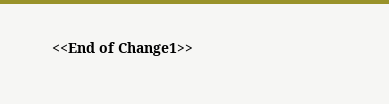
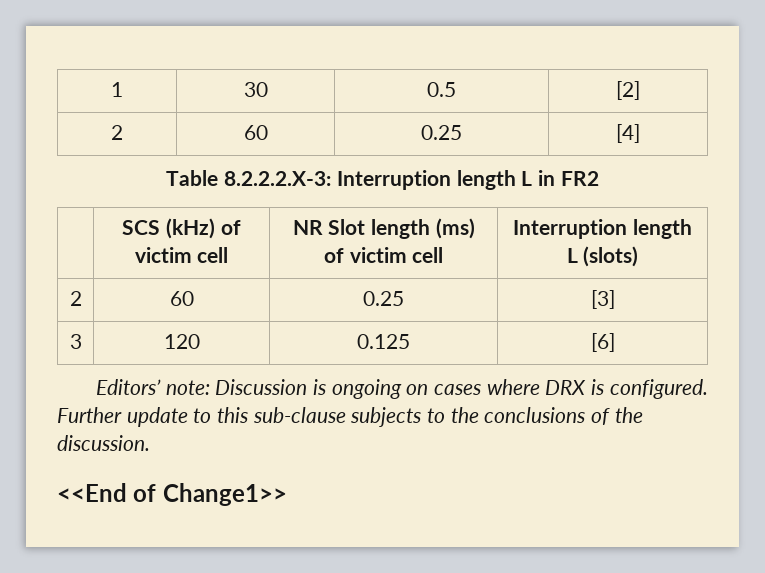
(52, 47) none -> [111,82,123,97] [243,82,268,97] [427,82,456,97] [616,81,640,100] [111,125,123,140] [243,125,268,140] [421,125,462,140] [616,124,640,143] [166,170,599,190] [122,218,241,239] [134,247,229,263] [292,218,475,239] [323,247,444,263] [513,219,692,239] [566,246,639,267] [69,291,82,306] [169,291,194,306] [363,291,404,306] [590,290,615,309] [69,334,82,349] [163,334,200,349] [357,334,410,349] [590,333,615,352] [96,379,708,399] [57,407,643,427] [57,435,150,451] 1 | 30 | 0.5 | [2] // 2 | 60 | 0.25 | [4] // Table 8.2.2.2.X-3: Interruption length L in FR2 // | SCS (kHz) of victim cell | NR Slot length (ms) of victim cell | Interruption length L (slots) // 2 | 60 | 0.25 | [3] // 3 | 120 | 0.125 | [6] // Editors’ note: Discussion is ongoing on cases where DRX is configured. Further update to this sub-clause subjects to the conclusions of the discussion. //

